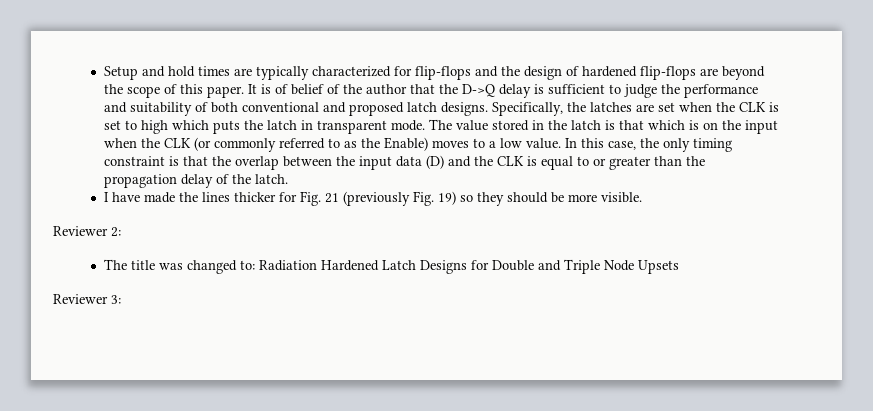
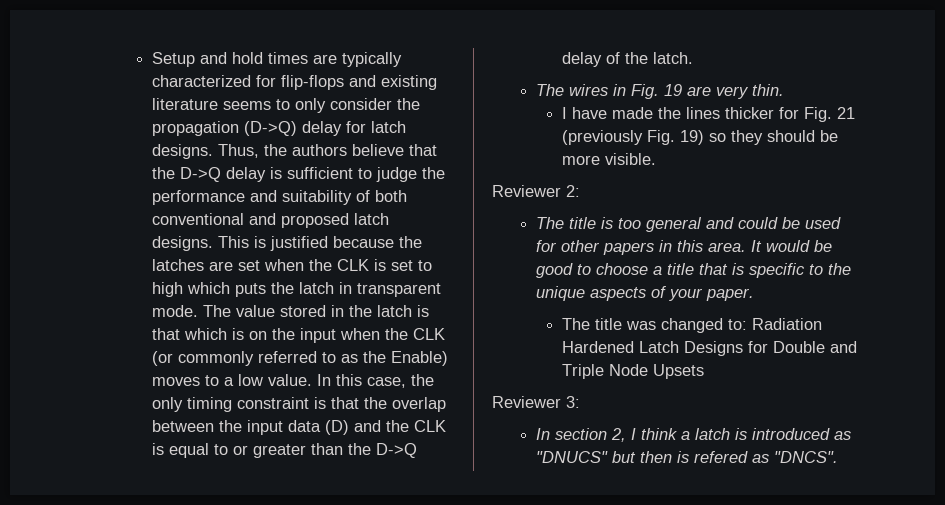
[501,66,766,80] [104,84,408,98] the design of hardened flip-flops are beyond the scope of this paper. It is of belief of the author -> [380,75,437,90] [151,98,420,113] [151,121,406,136] [151,144,404,159] existing literature seems to only consider the propagation (D->Q) delay for latch designs. Thus, the authors believe
[492,102,564,116] Specifically, -> [217,236,394,251] This is justified because
[104,174,178,188] propagation -> [375,443,417,458] D->Q
(289, 179) none -> [535,84,784,99] // The wires in Fig. 19 are very thin.
(121, 232) none -> [535,217,841,232] [535,240,832,255] [535,263,851,278] [535,286,754,301] // The title is too general and could be used for other papers in this area. It would be good to choose a title that is specific to the unique aspects of your paper.
(121, 299) none -> [535,428,851,442] [535,451,838,463] // In section 2, I think a latch is introduced as "DNUCS" but then is refered as "DNCS".

